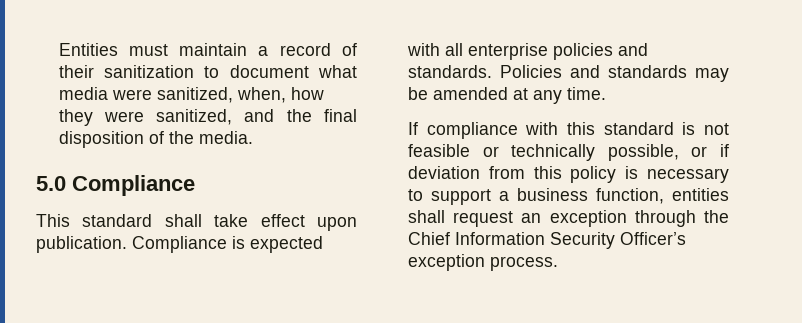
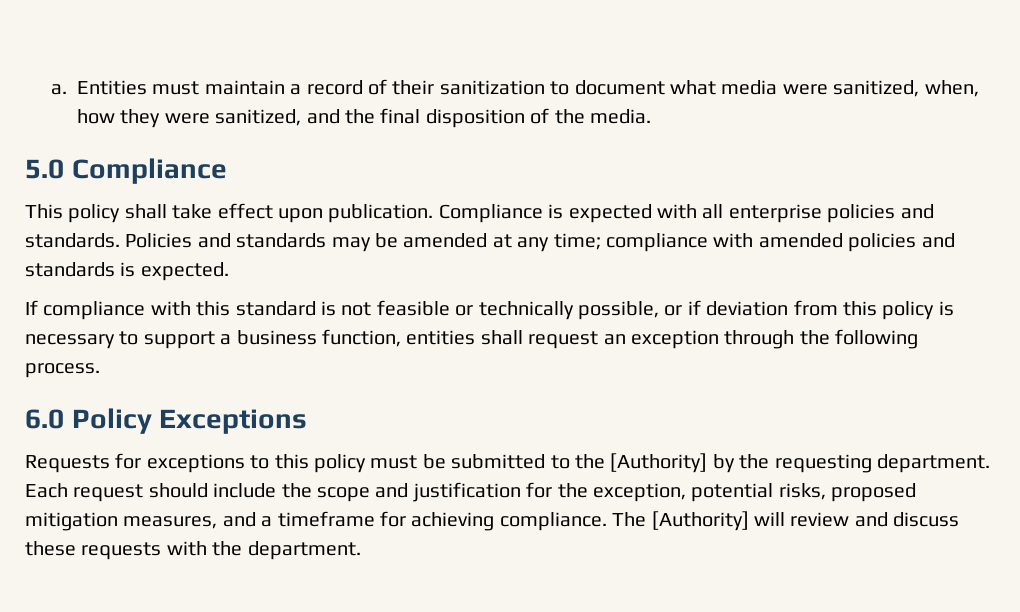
(58, 49) none -> [50,84,67,95] a.
[82,214,153,227] standard -> [68,204,121,223] policy
[567,87,606,100] time. -> [553,233,955,252] [25,262,229,281] time; compliance with amended policies and standards is expected.
[408,232,686,249] [408,254,558,271] Chief Information Security Officer’s exception process. -> [835,329,919,349] [25,363,100,378] [25,408,308,434] [25,453,990,473] [25,482,917,502] [25,511,960,531] [25,541,361,560] following process. // 6.0 Policy Exceptions // Requests for exceptions to this policy must be submitted to the [Authority] by the requesting department. Each request should include the scope and justification for the exception, potential risks, proposed mitigation measures, and a timeframe for achieving compliance. The [Authority] will review and discuss these requests with the department.

